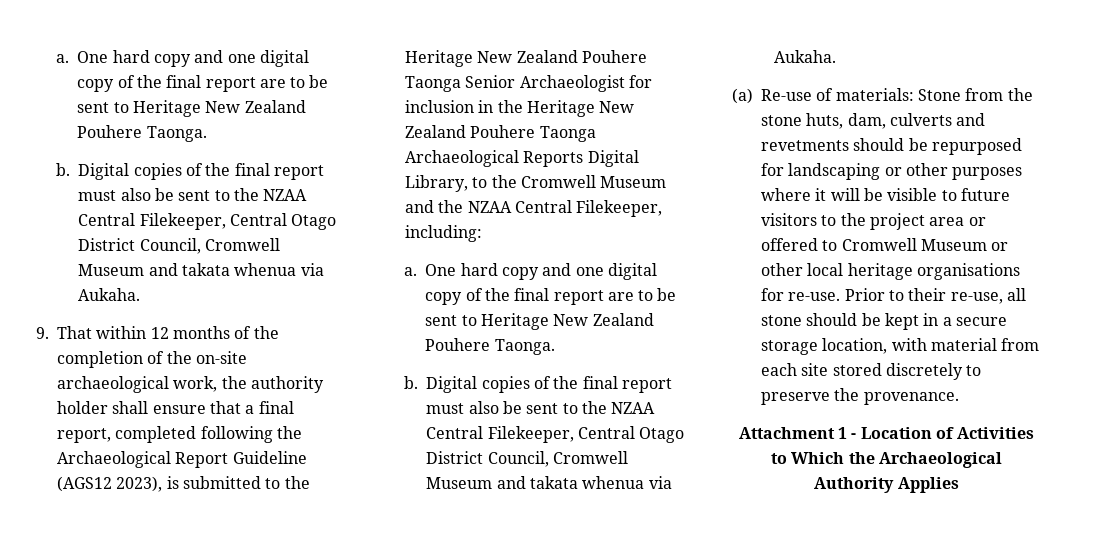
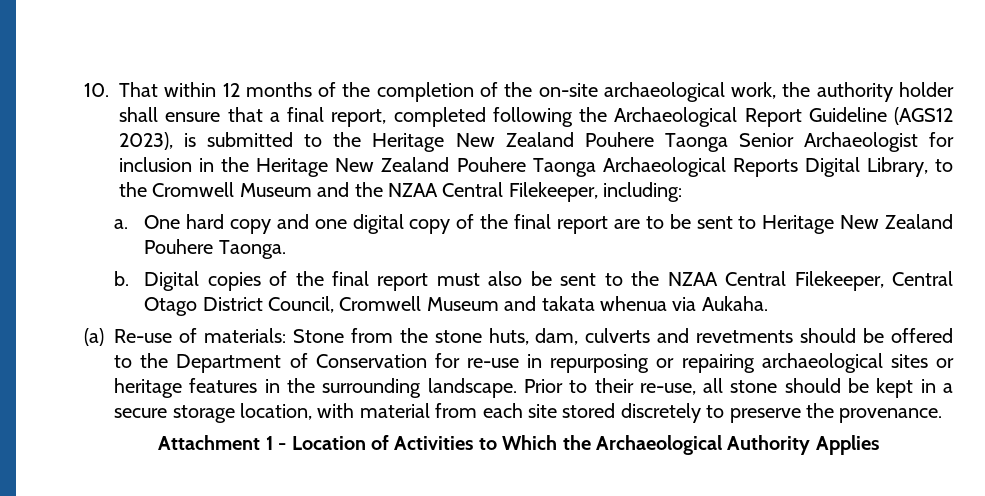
[56,50,309,67] [77,75,329,92] [77,100,306,117] [77,125,207,142] [56,163,324,180] [78,188,308,201] [78,213,337,230] [78,238,280,254] [78,263,324,276] [78,288,141,301] [36,327,49,339] a. One hard copy and one digital copy of the final report are to be sent to Heritage New Zealand Pouhere Taonga. // b. Digital copies of the final report must also be sent to the NZAA Central Filekeeper, Central Otago District Council, Cromwell Museum and takata whenua via Aukaha. // 9. -> [84,83,109,97] 10.
[931,138,1022,155] [761,163,1023,180] [761,188,1010,201] [761,213,986,230] [761,238,1009,251] [761,263,1020,280] [761,288,841,301] repurposed for landscaping or other purposes where it will be visible to future visitors to the project area or offered to Cromwell Museum or other local heritage organisations for re-use. -> [891,328,954,343] [114,353,954,373] [114,378,517,398] offered to the Department of Conservation for re-use in repurposing or repairing archaeological sites or heritage features in the surrounding landscape.

